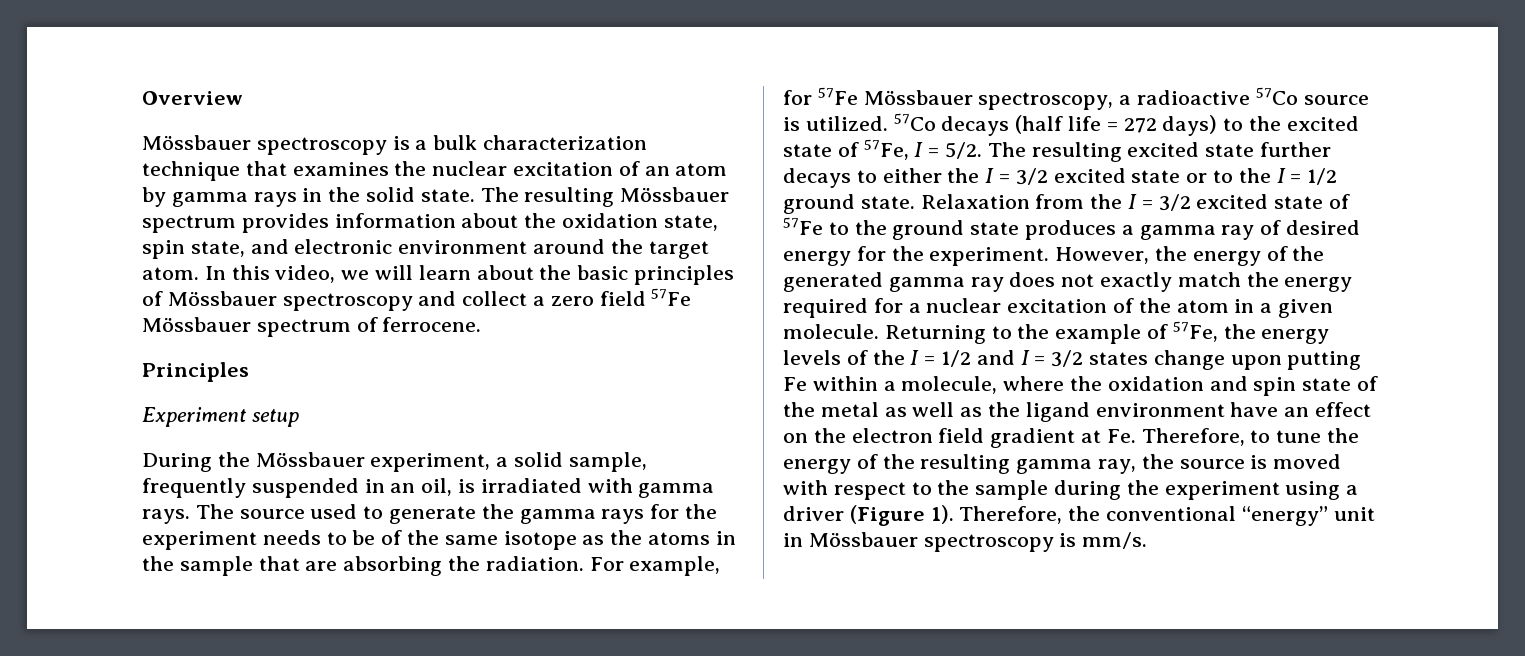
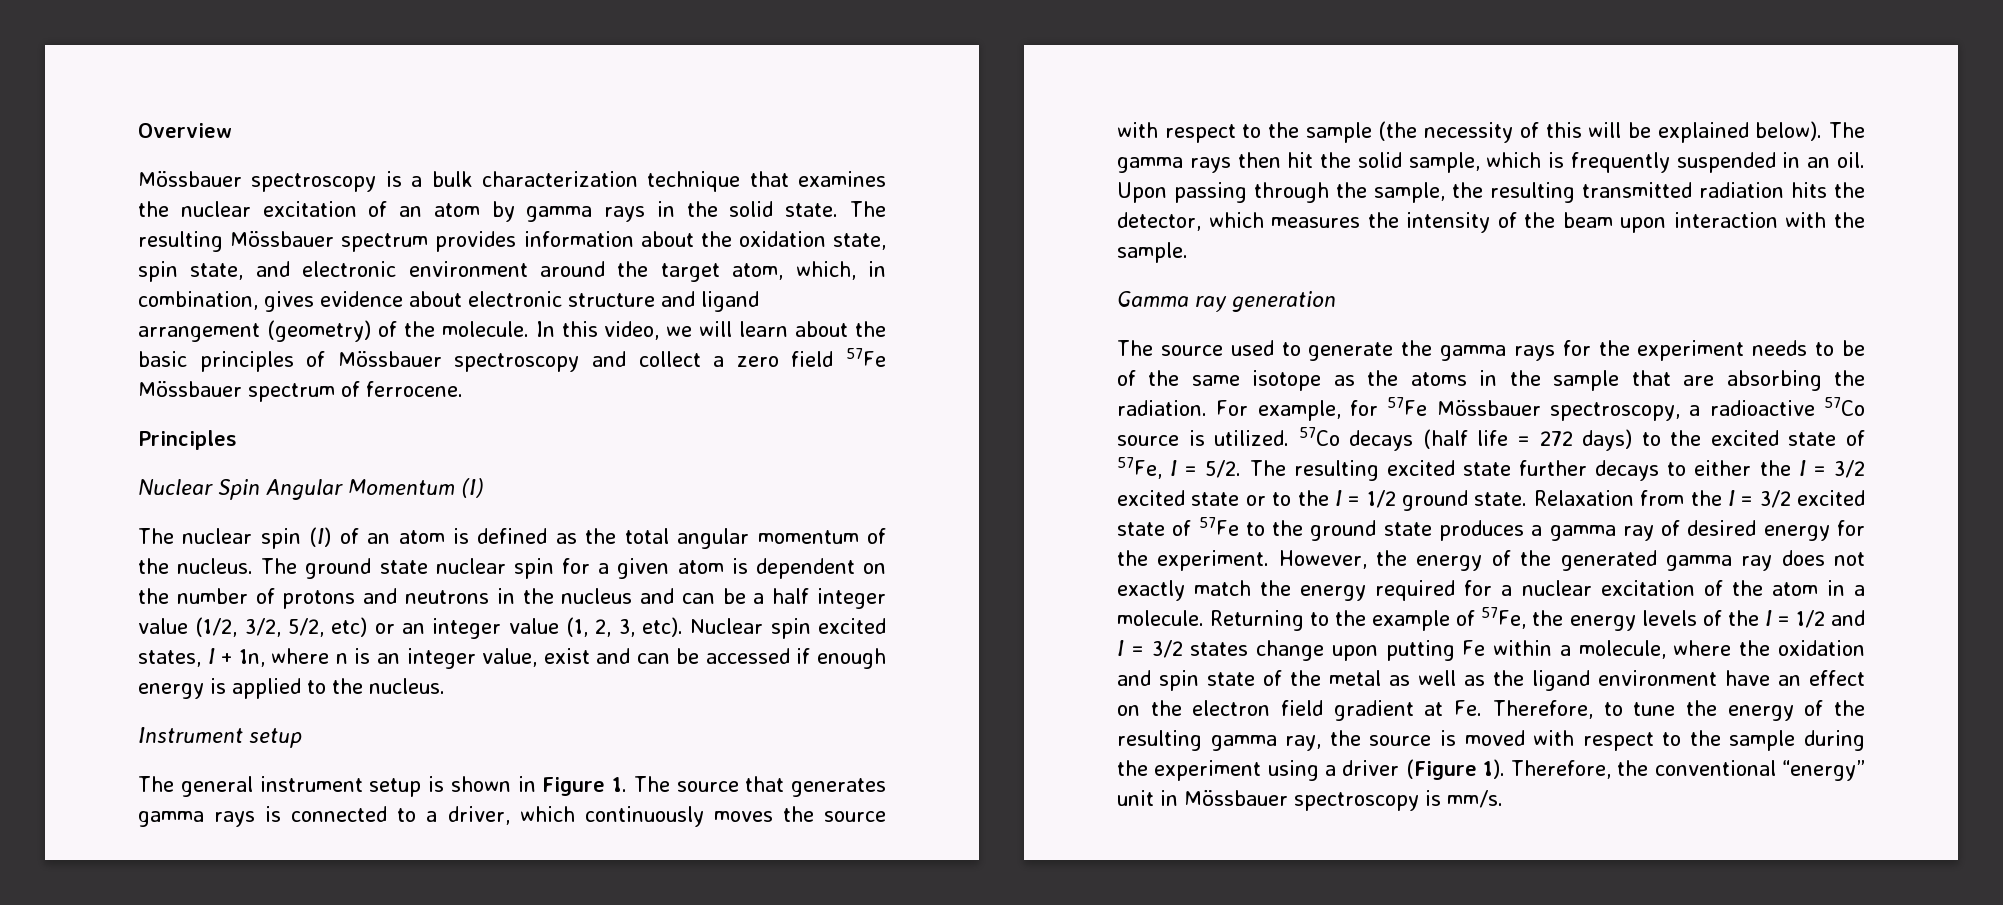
[142,267,199,280] atom. -> [732,261,886,280] [138,291,759,312] [138,320,529,342] atom, which, in combination, gives evidence about electronic structure and ligand arrangement (geometry) of the molecule.
[142,407,299,427] [142,452,647,472] [142,478,715,498] [142,509,190,524] Experiment setup // During the Mössbauer experiment, a solid sample, frequently suspended in an oil, is irradiated with gamma rays. -> [138,478,484,500] [138,527,887,549] [138,558,886,579] [138,588,887,609] [138,617,887,639] [138,648,886,669] [138,678,445,699] [138,727,302,748] [138,776,886,797] [138,806,886,827] [1117,121,1865,143] [1117,152,1865,173] [1117,182,1865,203] [1117,212,1865,233] [1117,242,1188,263] [1117,291,1336,312] Nuclear Spin Angular Momentum (I) // The nuclear spin (I) of an atom is defined as the total angular momentum of the nucleus. The ground state nuclear spin for a given atom is dependent on the number of protons and neutrons in the nucleus and can be a half integer value (1/2, 3/2, 5/2, etc) or an integer value (1, 2, 3, etc). Nuclear spin excited states, I + 1n, where n is an integer value, exist and can be accessed if enough energy is applied to the nucleus. // Instrument setup // The general instrument setup is shown in Figure 1. The source that generates gamma rays is connected to a driver, which continuously moves the source with respect to the sample (the necessity of this will be explained below). The gamma rays then hit the solid sample, which is frequently suspended in an oil. Upon passing through the sample, the resulting transmitted radiation hits the detector, which measures the intensity of the beam upon interaction with the sample. // Gamma ray generation //
[1278,299,1334,318] given -> (1866, 590) none

